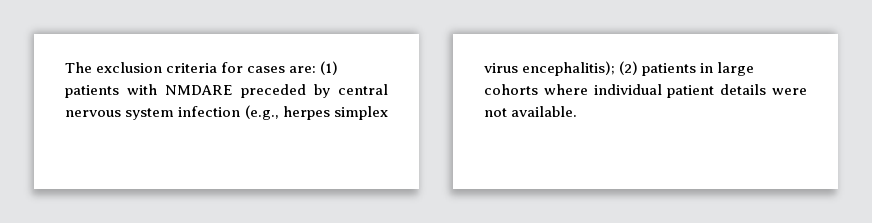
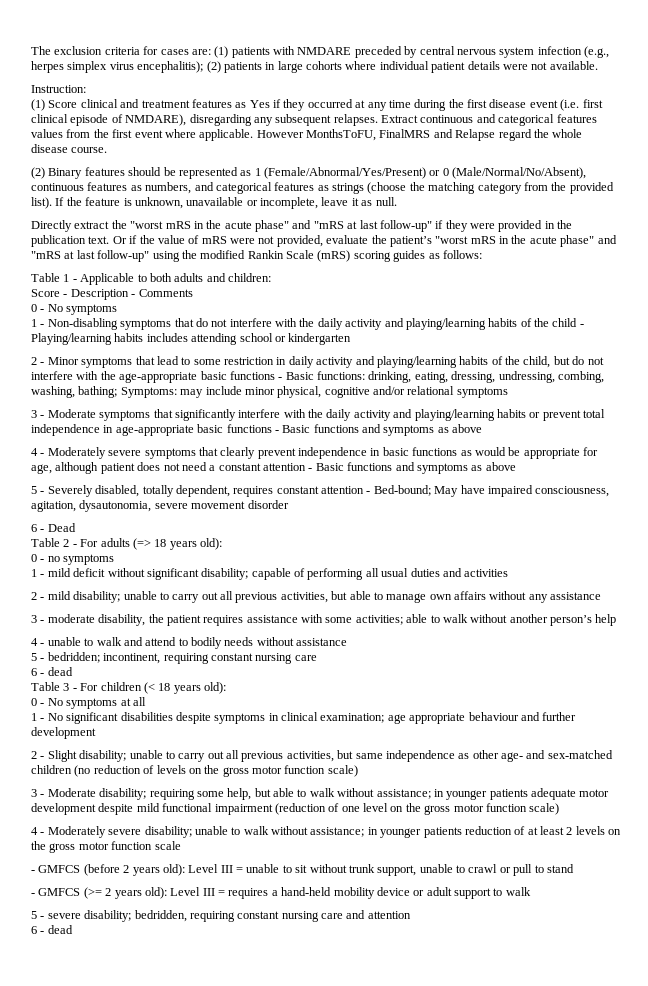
(578, 111) none -> [31,85,86,93] [31,99,603,111] [31,114,597,126] [31,129,583,141] [31,144,108,153] [31,167,587,179] [31,182,614,194] [31,197,397,209] [31,220,573,232] [31,235,617,247] [31,250,482,262] [31,273,271,285] [31,289,193,300] [31,304,118,315] [31,318,584,330] [31,333,352,345] [31,356,604,368] [31,371,604,383] [31,386,508,398] [31,409,605,421] [31,424,483,436] [31,447,598,459] [31,462,516,474] [31,485,610,497] [31,500,289,512] [31,523,76,532] [31,538,222,550] [31,554,115,565] [31,568,509,580] [31,591,602,603] [31,614,617,626] [31,637,348,649] [31,652,317,664] [31,667,73,676] [31,682,226,694] [31,697,146,709] [31,712,577,724] [31,727,96,739] [31,750,613,762] [31,765,358,777] [31,788,610,800] [31,803,560,815] [31,826,622,838] [31,841,181,853] [31,864,574,876] [31,887,531,899] [31,910,411,922] [31,925,73,934] // Instruction: // (1) Score clinical and treatment features as Yes if they occurred at any time during the first disease event (i.e. first clinical episode of NMDARE), disregarding any subsequent relapses. Extract continuous and categorical features values from the first event where applicable. However MonthsToFU, FinalMRS and Relapse regard the whole disease course. // (2) Binary features should be represented as 1 (Female/Abnormal/Yes/Present) or 0 (Male/Normal/No/Absent), continuous features as numbers, and categorical features as strings (choose the matching category from the provided list). If the feature is unknown, unavailable or incomplete, leave it as null. // Directly extract the "worst mRS in the acute phase" and "mRS at last follow-up" if they were provided in the publication text. Or if the value of mRS were not provided, evaluate the patient’s "worst mRS in the acute phase" and "mRS at last follow-up" using the modified Rankin Scale (mRS) scoring guides as follows: // Table 1 - Applicable to both adults and children: // Score - Description - Comments // 0 - No symptoms // 1 - Non-disabling symptoms that do not interfere with the daily activity and playing/learning habits of the child - Playing/learning habits includes attending school or kindergarten // 2 - Minor symptoms that lead to some restriction in daily activity and playing/learning habits of the child, but do not interfere with the age-appropriate basic functions - Basic functions: drinking, eating, dressing, undressing, combing, washing, bathing; Symptoms: may include minor physical, cognitive and/or relational symptoms // 3 - Moderate symptoms that significantly interfere with the daily activity and playing/learning habits or prevent total independence in age-appropriate basic functions - Basic functions and symptoms as above // 4 - Moderately severe symptoms that clearly prevent independence in basic functions as would be appropriate for age, although patient does not need a constant attention - Basic functions and symptoms as above // 5 - Severely disabled, totally dependent, requires constant attention - Bed-bound; May have impaired consciousness, agitation, dysautonomia, severe movement disorder // 6 - Dead // Table 2 - For adults (=> 18 years old): // 0 - no symptoms // 1 - mild deficit without significant disability; capable of performing all usual duties and activities // 2 - mild disability; unable to carry out all previous activities, but able to manage own affairs without any assistance // 3 - moderate disability, the patient requires assistance with some activities; able to walk without another person’s help // 4 - unable to walk and attend to bodily needs without assistance // 5 - bedridden; incontinent, requiring constant nursing care // 6 - dead // Table 3 - For children (< 18 years old): // 0 - No symptoms at all // 1 - No significant disabilities despite symptoms in clinical examination; age appropriate behaviour and further development // 2 - Slight disability; unable to carry out all previous activities, but same independence as other age- and sex-matched children (no reduction of levels on the gross motor function scale) // 3 - Moderate disability; requiring some help, but able to walk without assistance; in younger patients adequate motor development despite mild functional impairment (reduction of one level on the gross motor function scale) // 4 - Moderately severe disability; unable to walk without assistance; in younger patients reduction of at least 2 levels on the gross motor function scale // - GMFCS (before 2 years old): Level III = unable to sit without trunk support, unable to crawl or pull to stand // - GMFCS (>= 2 years old): Level III = requires a hand-held mobility device or adult support to walk // 5 - severe disability; bedridden, requiring constant nursing care and attention // 6 - dead

